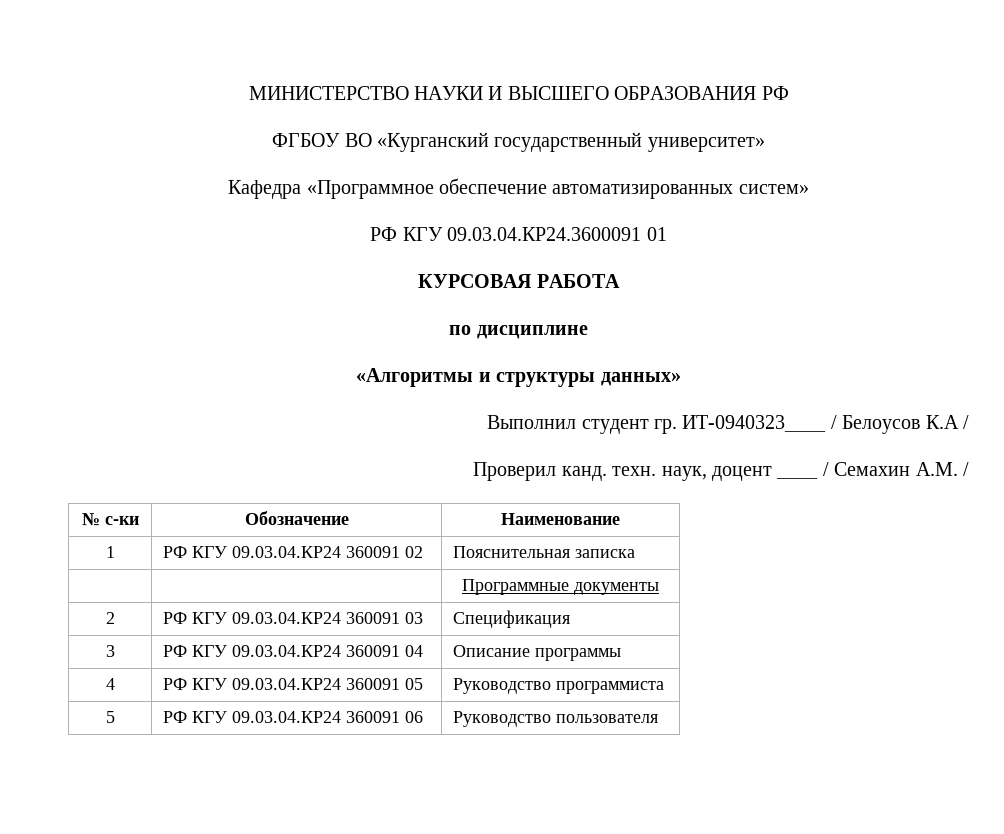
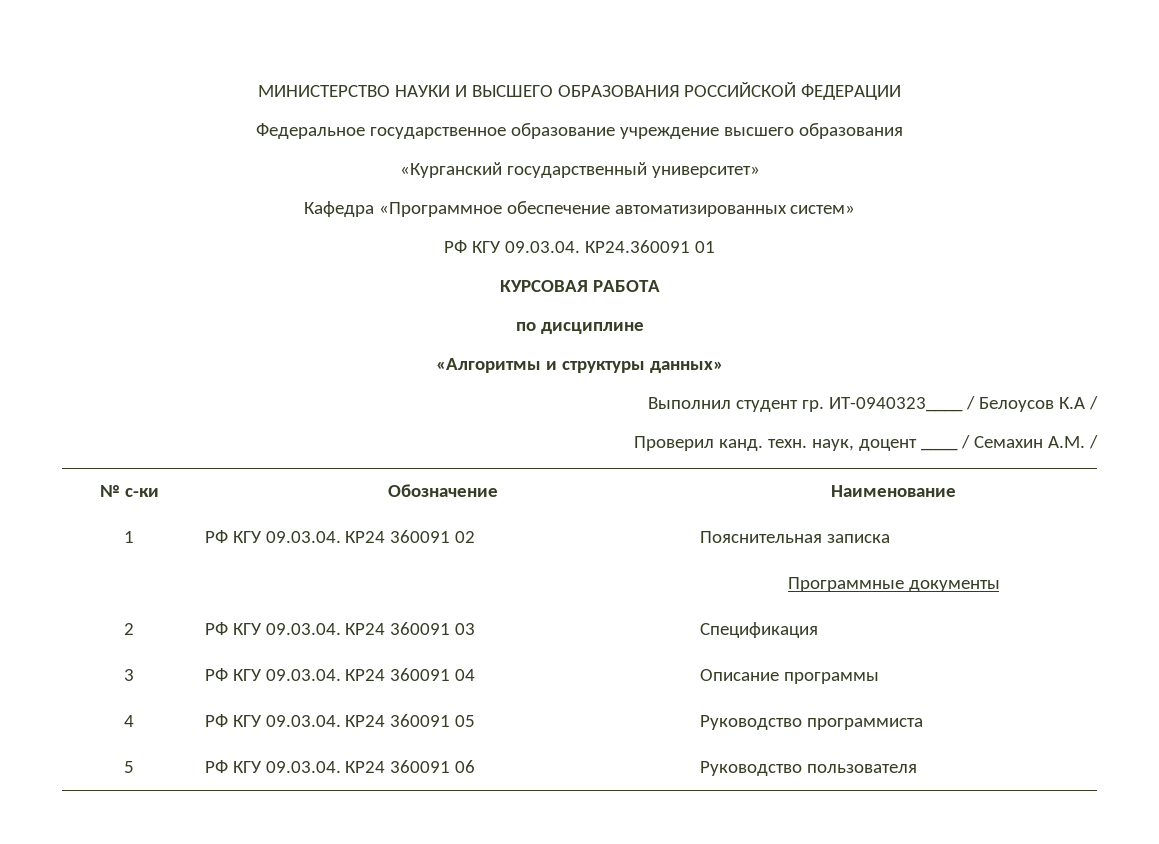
[761,86,789,100] [272,133,372,147] РФ // ФГБОУ ВО -> [684,82,902,100] [256,123,903,139] РОССИЙСКОЙ ФЕДЕРАЦИИ // Федеральное государственное образование учреждение высшего образования //
[447,227,642,241] 09.03.04.КР24.3600091 -> [505,240,690,253] 09.03.04. КР24.360091
[232,546,342,558] 09.03.04.КР24 -> [265,531,386,543] 09.03.04. КР24
[232,612,342,624] 09.03.04.КР24 -> [265,623,386,635] 09.03.04. КР24
[232,645,342,657] 09.03.04.КР24 -> [265,669,386,681] 09.03.04. КР24
[232,678,342,690] 09.03.04.КР24 -> [265,715,386,727] 09.03.04. КР24
[232,711,342,723] 09.03.04.КР24 -> [265,761,386,773] 09.03.04. КР24

